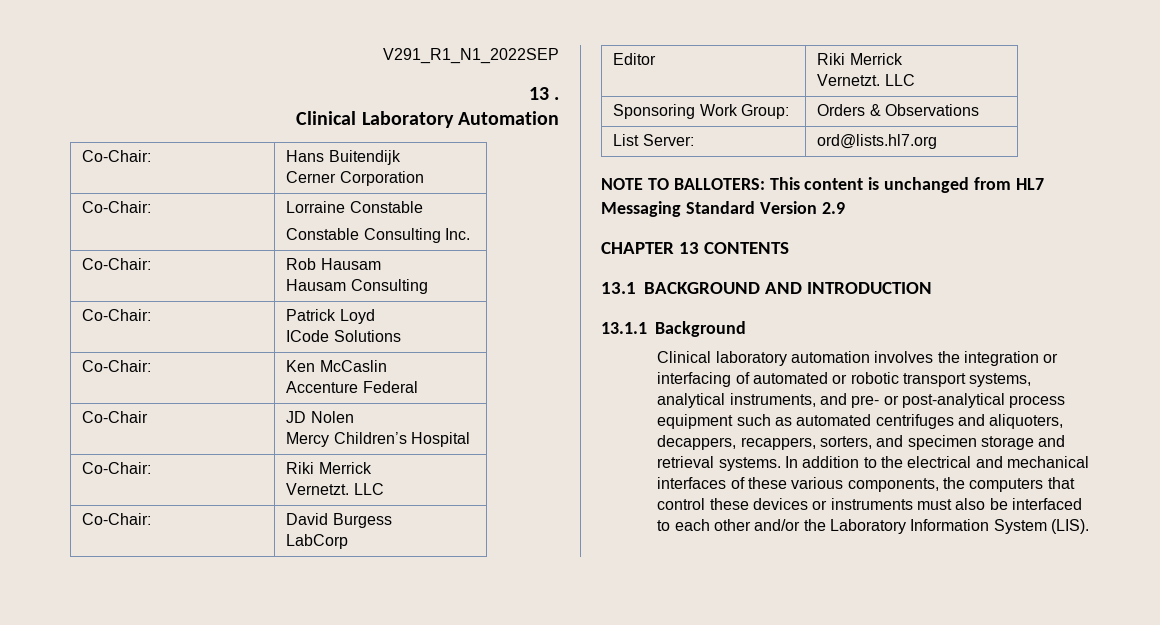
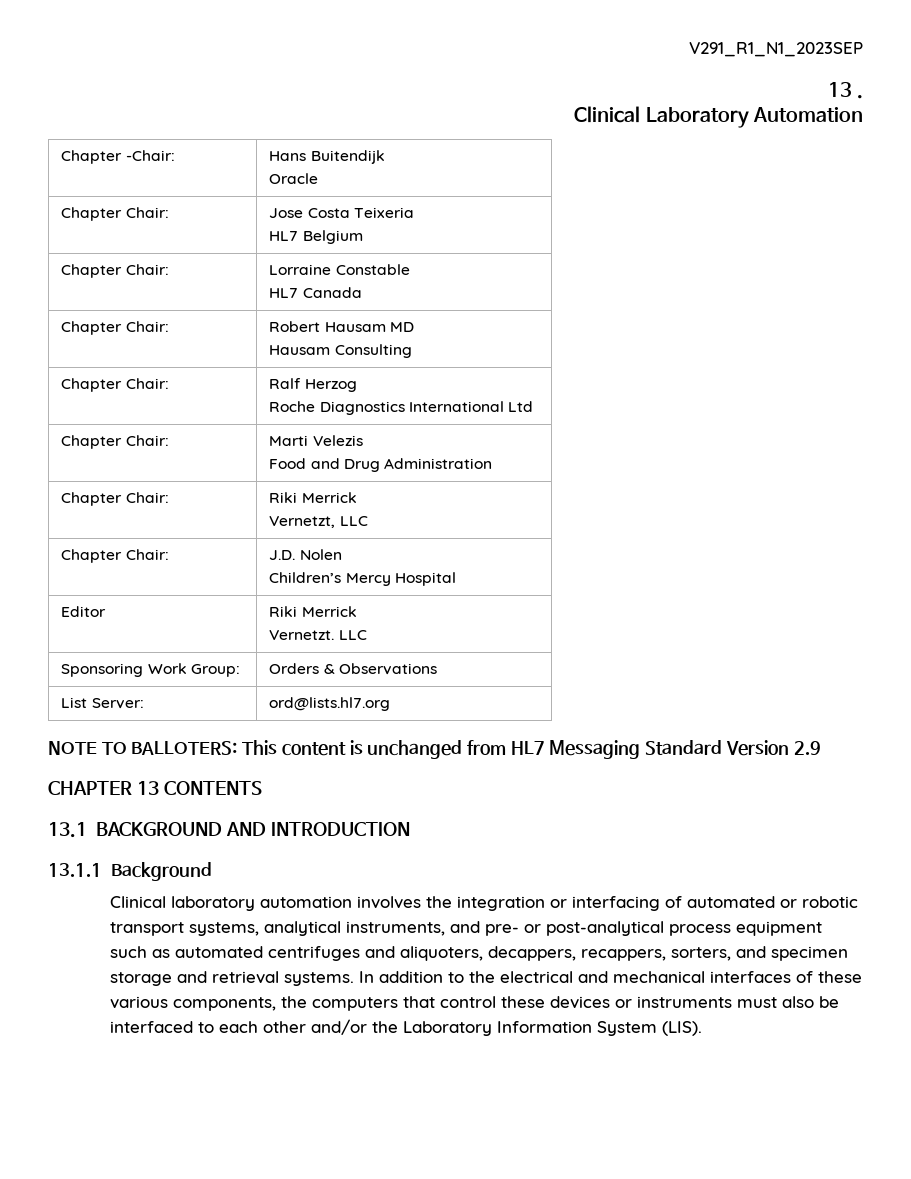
[383,48,559,64] V291_R1_N1_2022SEP -> [689,42,863,57] V291_R1_N1_2023SEP
[82,150,152,162] Co-Chair: -> [61,150,175,164] Chapter -Chair:
[286,171,424,186] [82,201,152,213] [286,201,423,213] [286,228,471,243] [82,258,152,270] [286,258,381,270] Cerner Corporation // Co-Chair: | Lorraine Constable // Constable Consulting Inc. // Co-Chair: | Rob Hausam -> [269,173,319,184] [61,207,169,221] [269,207,414,218] [269,230,363,244] [61,264,169,278] [269,264,410,275] [269,287,362,298] [61,321,169,335] [269,321,414,332] Oracle // Chapter Chair: | Jose Costa Teixeria // HL7 Belgium // Chapter Chair: | Lorraine Constable // HL7 Canada // Chapter Chair: | Robert Hausam MD
[82,309,152,321] [286,309,375,324] [286,330,401,342] [82,360,152,372] [286,360,387,372] [286,381,418,393] [82,411,149,423] [286,411,354,423] [286,432,471,447] [82,462,152,474] [286,462,372,474] [286,483,384,495] [82,513,152,525] [286,513,392,528] [286,534,349,549] Co-Chair: | Patrick Loyd // ICode Solutions // Co-Chair: | Ken McCaslin // Accenture Federal // Co-Chair | JD Nolen // Mercy Children’s Hospital // Co-Chair: | Riki Merrick // Vernetzt. LLC // Co-Chair: | David Burgess // LabCorp -> [61,378,169,392] [269,378,357,392] [269,401,533,415] [61,435,169,449] [269,435,363,446] [269,458,492,472] [61,492,169,506] [269,492,357,503] [269,516,368,528] [61,549,169,563] [269,549,342,560] [269,572,456,586] Chapter Chair: | Ralf Herzog // Roche Diagnostics International Ltd // Chapter Chair: | Marti Velezis // Food and Drug Administration // Chapter Chair: | Riki Merrick // Vernetzt, LLC // Chapter Chair: | J.D. Nolen // Children’s Mercy Hospital

